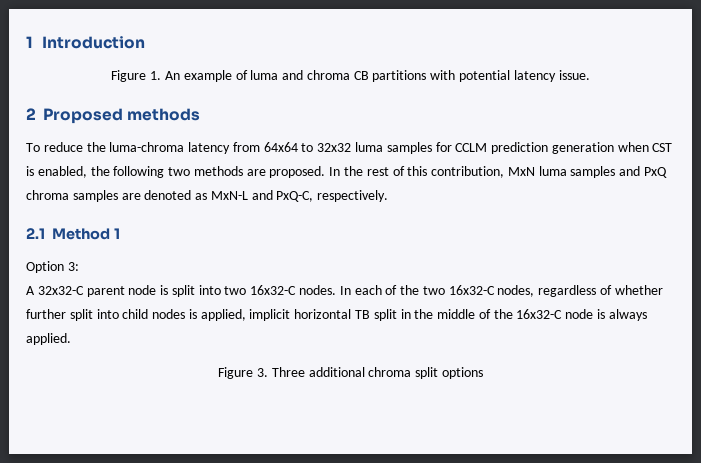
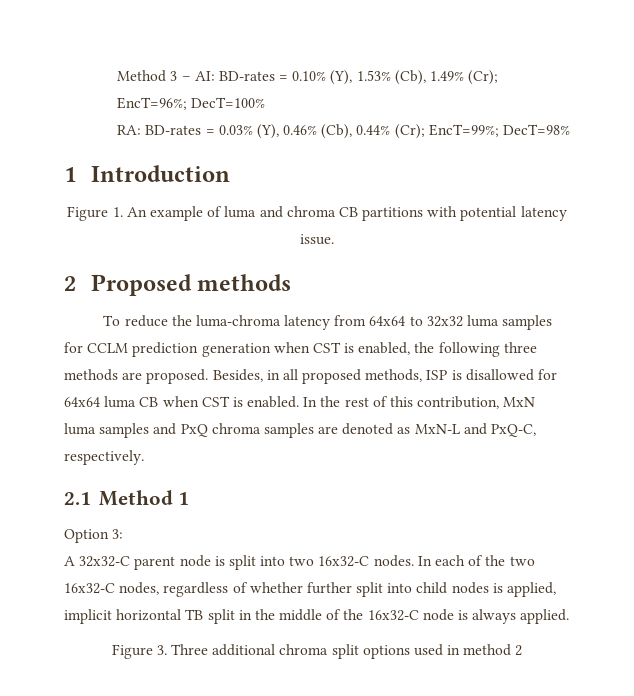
(26, 42) none -> [117,70,499,85] [117,97,266,110] [117,124,570,139] Method 3 – AI: BD-rates = 0.10% (Y), 1.53% (Cb), 1.49% (Cr); EncT=96%; DecT=100% // RA: BD-rates = 0.03% (Y), 0.46% (Cb), 0.44% (Cr); EncT=99%; DecT=98% //
[168,167,191,176] two -> [503,342,537,353] three
(326, 172) none -> [212,369,558,384] [64,396,300,408] Besides, in all proposed methods, ISP is disallowed for 64x64 luma CB when CST is enabled.
(483, 373) none -> [413,644,523,656] used in method 2

